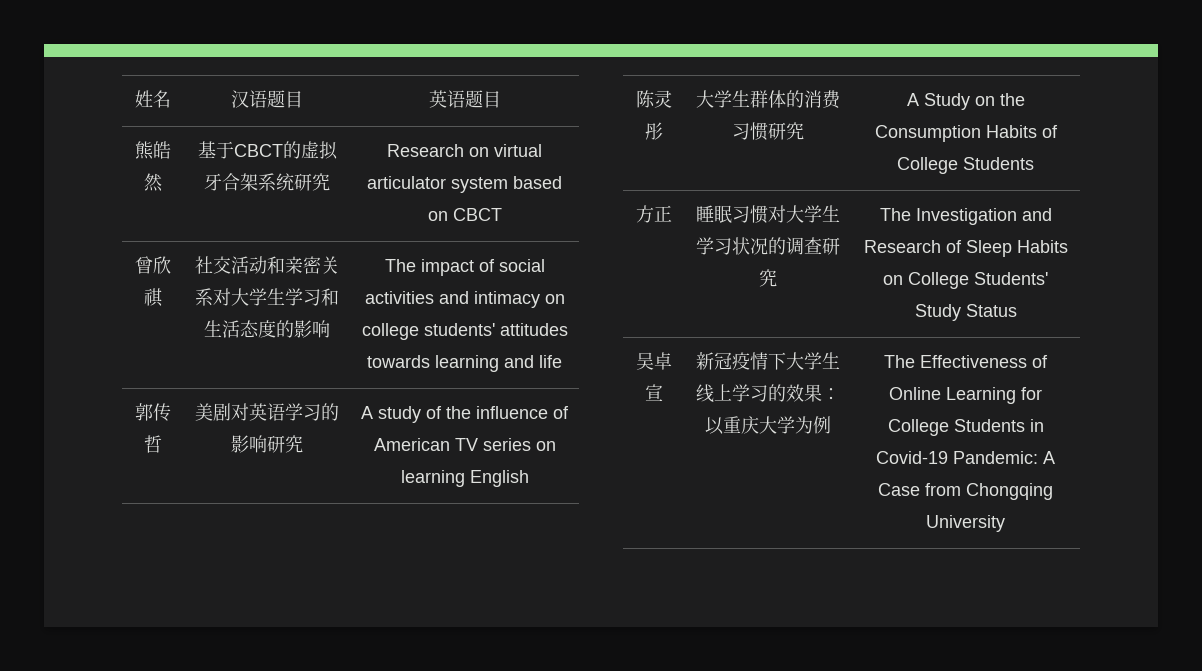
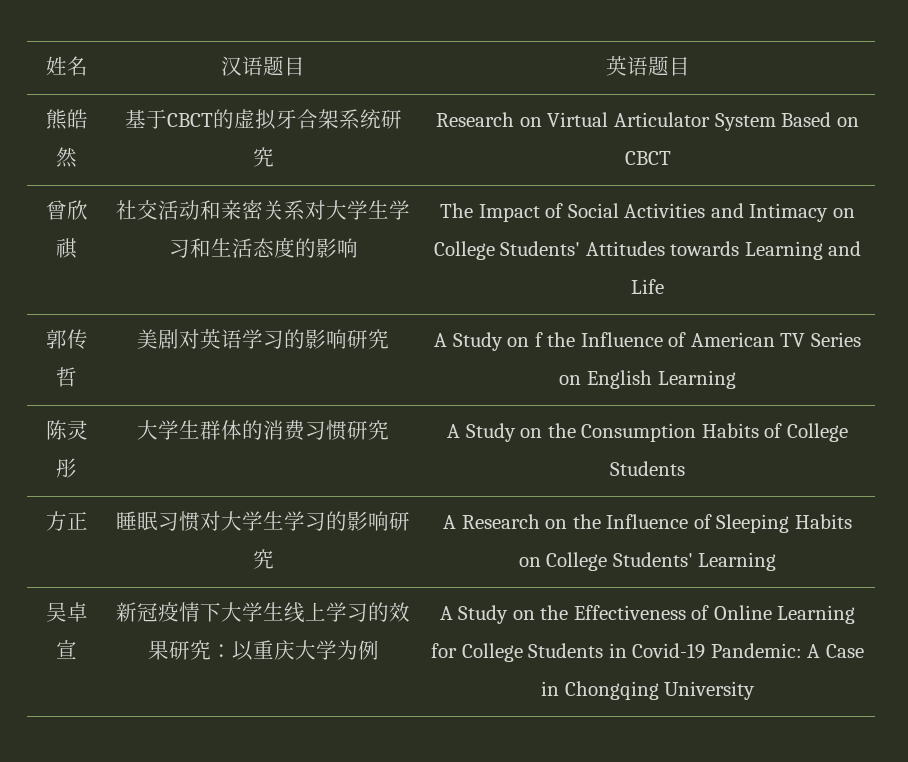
[494,144,542,157] [367,176,562,193] virtual articulator system based -> [547,112,832,131] Virtual Articulator System Based
[420,259,545,276] [364,291,565,308] [361,323,568,340] [367,355,562,372] impact of social activities and intimacy on college students' attitudes towards learning and life -> [478,203,855,222] [433,241,862,260] [631,279,664,294] Impact of Social Activities and Intimacy on College Students' Attitudes towards Learning and Life
[378,406,569,423] [373,438,556,451] [400,470,465,487] study of the influence of American TV series on learning -> [452,332,861,351] [559,375,582,385] Study on f the Influence of American TV Series on
(529, 478) none -> [657,370,736,389] Learning
[732,237,840,255] [759,269,777,287] [879,208,1052,225] [863,240,1012,257] 状况的调查研究 | The Investigation and Research of Sleep -> [326,511,411,531] [252,549,274,569] [443,514,790,533] 的影响研究 | A Research on the Influence of Sleeping
[914,304,1017,321] Study Status -> [698,552,777,571] Learning
(822, 393) none -> [168,640,211,660] 研究
[884,355,915,368] The -> [439,605,569,624] A Study on the
[925,483,961,496] from -> [540,681,559,696] in

